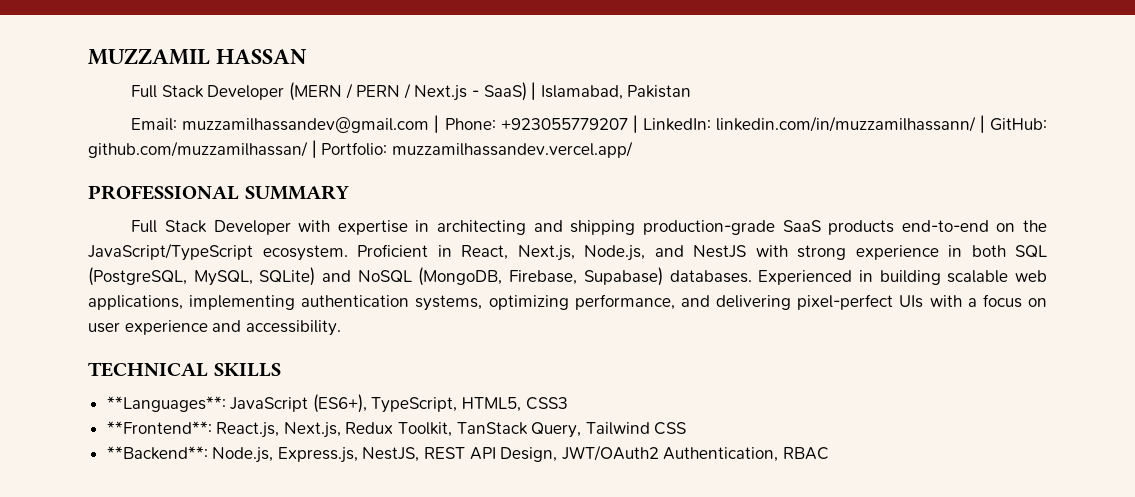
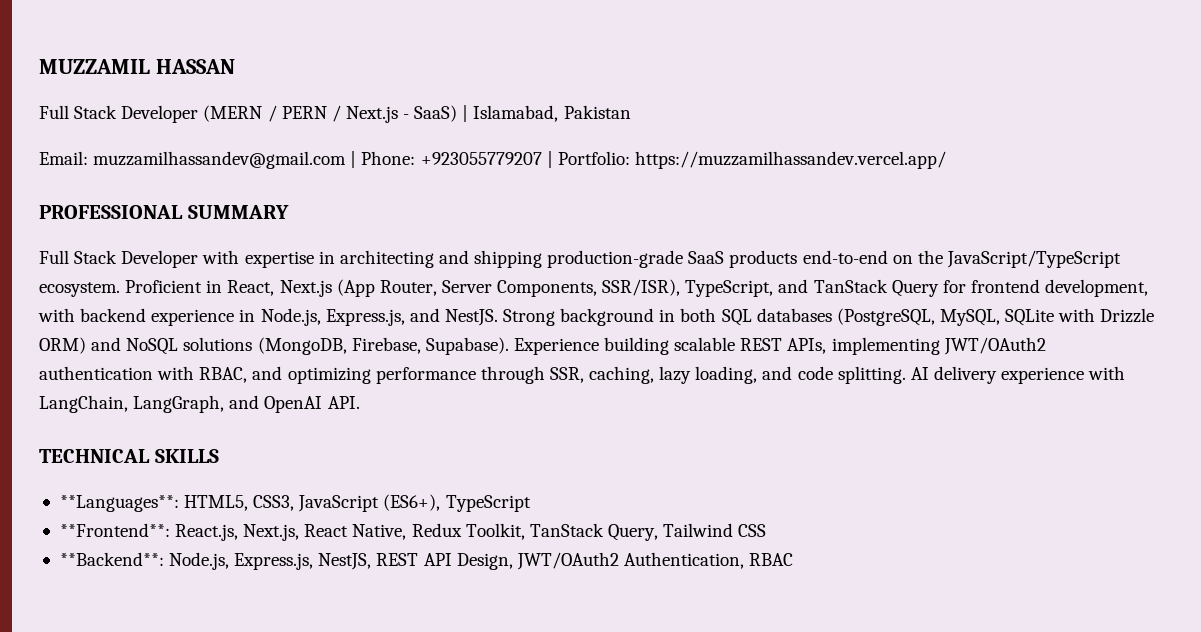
[642,115,1047,133] [88,140,633,158] LinkedIn: linkedin.com/in/muzzamilhassann/ | GitHub: github.com/muzzamilhassan/ | Portfolio: muzzamilhassandev.vercel.app/ -> [557,151,946,169] Portfolio: https://muzzamilhassandev.vercel.app/
[517,245,939,261] Next.js, Node.js, and NestJS with strong experience -> [279,279,1149,297] [38,308,655,326] Next.js (App Router, Server Components, SSR/ISR), TypeScript, and TanStack Query for frontend development, with backend experience in Node.js, Express.js, and NestJS. Strong background
(1047, 251) none -> [756,308,832,322] databases
[259,267,316,286] SQLite) -> [1005,308,1155,326] [39,337,86,354] SQLite with Drizzle ORM)
(412, 276) none -> [183,337,253,351] solutions
[583,267,1048,286] [88,294,1048,311] [88,320,341,336] [88,362,281,377] [106,394,568,413] Supabase) databases. Experienced in building scalable web applications, implementing authentication systems, optimizing performance, and delivering pixel-perfect UIs with a focus on user experience and accessibility. // TECHNICAL SKILLS // **Languages**: JavaScript (ES6+), TypeScript, HTML5, CSS3 -> [425,337,1046,355] [39,366,1126,384] [39,395,360,413] [39,449,219,463] [59,494,531,512] Supabase). Experience building scalable REST APIs, implementing JWT/OAuth2 authentication with RBAC, and optimizing performance through SSR, caching, lazy loading, and code splitting. AI delivery experience with LangChain, LangGraph, and OpenAI API. // TECHNICAL SKILLS // **Languages**: HTML5, CSS3, JavaScript (ES6+), TypeScript
(341, 430) none -> [304,524,407,540] React Native,

